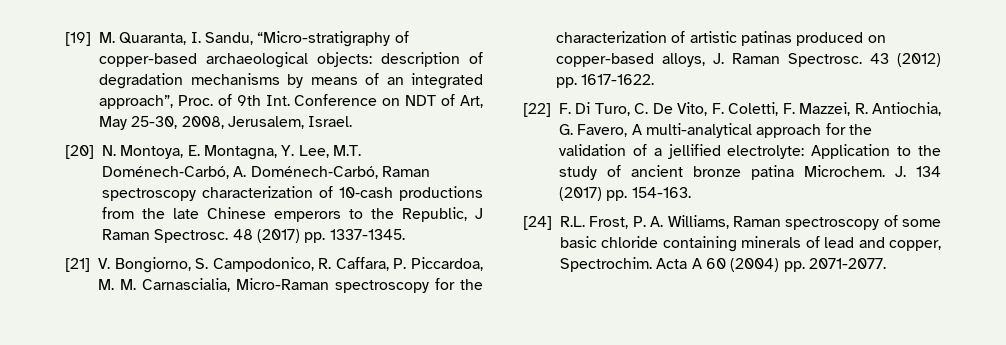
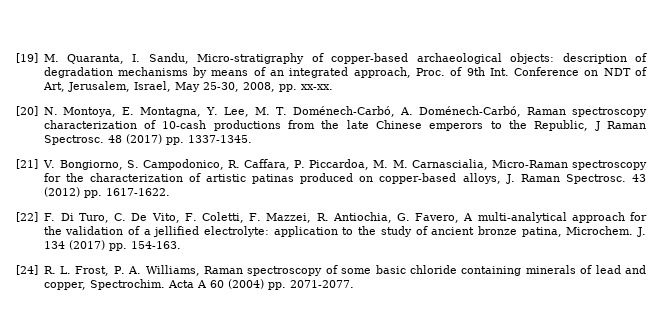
[257,31,391,47] “Micro-stratigraphy -> [197,53,305,64] Micro-stratigraphy
[99,95,173,109] approach”, -> [353,67,411,78] approach,
(484, 101) none -> [67,81,171,92] Jerusalem, Israel,
[227,116,353,129] Jerusalem, Israel. -> [278,84,333,92] pp. xx-xx.
[332,145,361,156] M.T. -> [255,107,288,115] M. T.
[811,144,891,159] Application -> [273,226,338,237] application
[751,165,794,180] patina -> [521,227,562,237] patina,
[560,216,585,227] R.L. -> [43,266,71,274] R. L.

